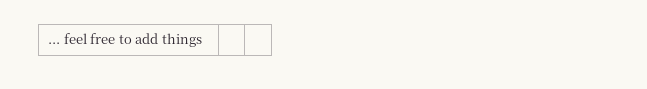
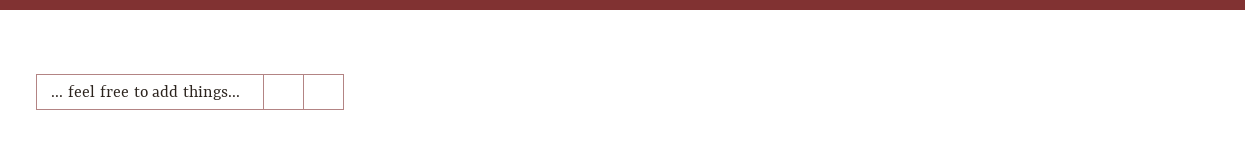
[161,33,202,47] things -> [183,85,241,100] things...

